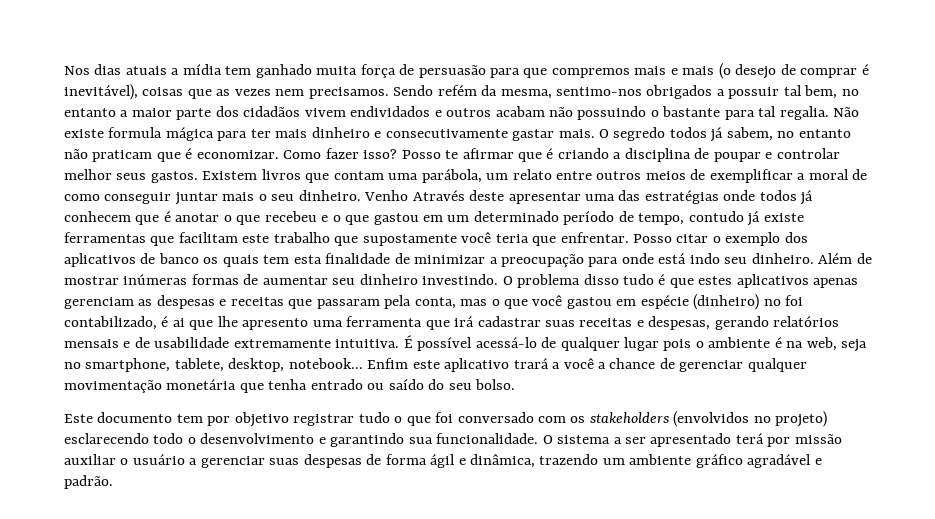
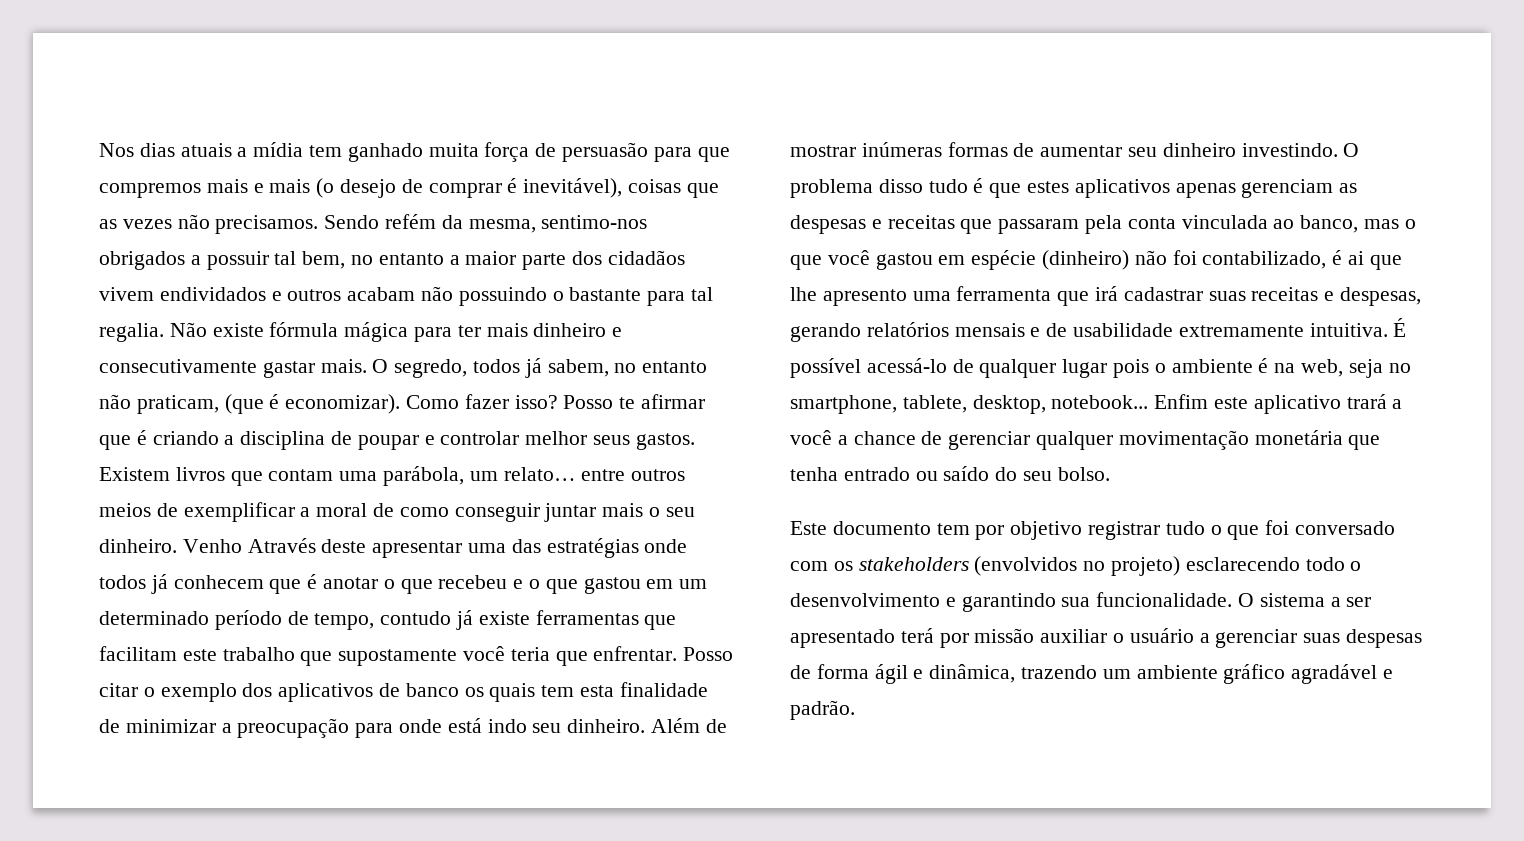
[275,89,305,96] nem -> [177,214,210,229] não
[108,127,163,138] formula -> [269,322,339,337] fórmula
[613,127,666,141] segredo -> [394,359,468,378] segredo,
[92,148,279,162] praticam que é economizar. -> [136,394,401,414] praticam, (que é economizar).
[512,169,552,180] relato -> [503,467,576,481] relato…
[414,297,456,309] conta, -> [1127,215,1359,233] conta vinculada ao banco,
[763,299,781,306] no -> [1134,250,1167,265] não

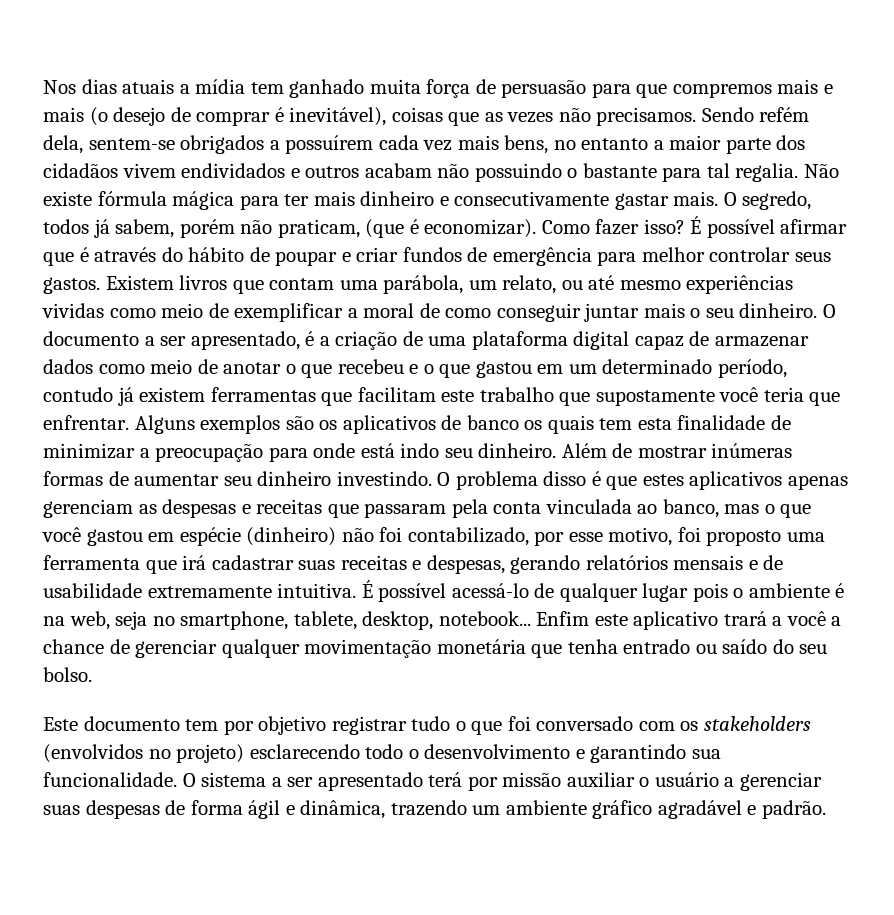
[441,215,648,233] [99,251,346,270] da mesma, sentimo-nos obrigados a possuir tal bem, -> [43,135,549,154] dela, sentem-se obrigados a possuírem cada vez mais bens,
[614,361,708,373] no entanto -> [179,219,235,238] porém
[563,395,636,409] Posso te -> [690,216,775,238] É possível
[152,431,588,450] criando a disciplina de poupar e controlar melhor -> [94,247,791,266] através do hábito de poupar e criar fundos de emergência para melhor controlar
[503,467,686,481] [99,503,151,517] relato… entre outros meios -> [502,275,794,294] [42,303,204,318] relato, ou até mesmo experiências vividas como meio
[182,538,688,558] [99,574,318,594] Venho Através deste apresentar uma das estratégias onde todos já conhecem que é -> [823,304,837,318] [43,331,809,350] [43,359,218,374] O documento a ser apresentado, é a criação de uma plataforma digital capaz de armazenar dados como meio de
[214,610,375,630] período de tempo, -> [718,359,788,378] período,
[478,611,530,625] existe -> [139,387,206,402] existem
[683,647,734,661] [99,683,273,702] Posso citar o exemplo dos -> [134,415,338,434] Alguns exemplos são os
[928,179,968,193] tudo -> (587, 478) none
[1332,250,1402,270] [790,287,907,306] é ai que lhe apresento -> [534,527,782,546] por esse motivo, foi proposto

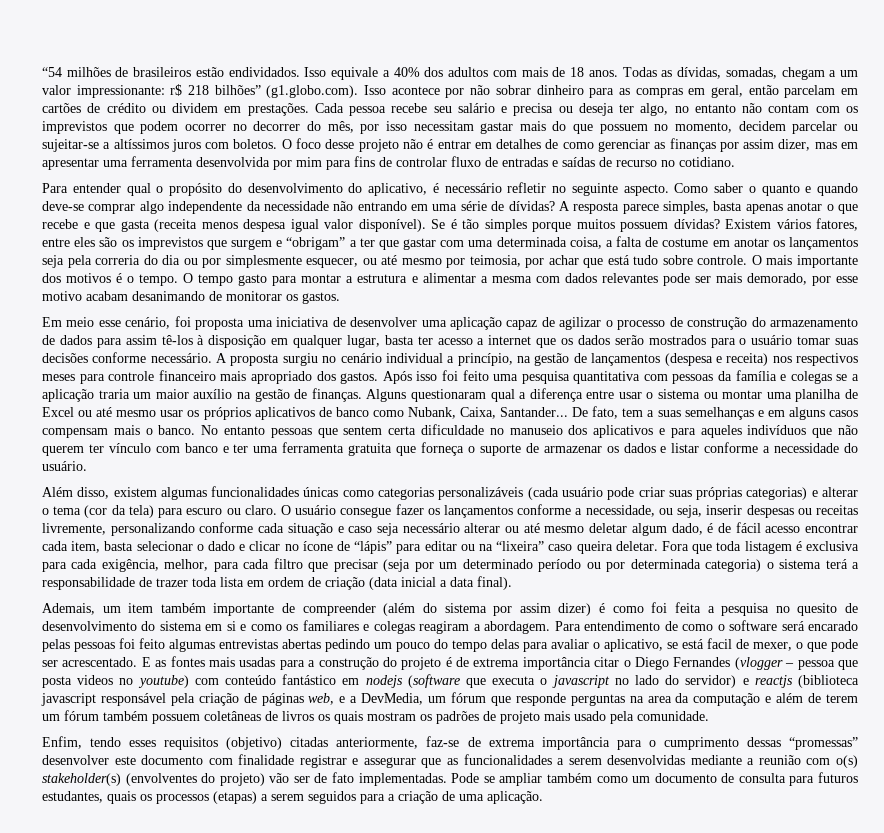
[43,79,834,98] [43,107,810,126] [43,135,806,154] [43,163,839,182] [43,191,812,210] [43,216,848,238] [43,247,832,266] [43,275,794,294] [42,303,837,322] [43,331,809,350] [43,359,788,378] [43,387,841,406] [43,415,791,434] [43,443,793,462] [43,471,848,490] [43,499,812,518] [42,527,825,546] [43,555,784,574] [43,580,845,602] [43,611,842,630] [43,639,828,658] [43,667,92,682] [43,716,811,735] [43,744,721,763] [43,772,822,791] [43,800,826,819] Nos dias atuais a mídia tem ganhado muita força de persuasão para que compremos mais e mais (o desejo de comprar é inevitável), coisas que as vezes não precisamos. Sendo refém dela, sentem-se obrigados a possuírem cada vez mais bens, no entanto a maior parte dos cidadãos vivem endividados e outros acabam não possuindo o bastante para tal regalia. Não existe fórmula mágica para ter mais dinheiro e consecutivamente gastar mais. O segredo, todos já sabem, porém não praticam, (que é economizar). Como fazer isso? É possível afirmar que é através do hábito de poupar e criar fundos de emergência para melhor controlar seus gastos. Existem livros que contam uma parábola, um relato, ou até mesmo experiências vividas como meio de exemplificar a moral de como conseguir juntar mais o seu dinheiro. O documento a ser apresentado, é a criação de uma plataforma digital capaz de armazenar dados como meio de anotar o que recebeu e o que gastou em um determinado período, contudo já existem ferramentas que facilitam este trabalho que supostamente você teria que enfrentar. Alguns exemplos são os aplicativos de banco os quais tem esta finalidade de minimizar a preocupação para onde está indo seu dinheiro. Além de mostrar inúmeras formas de aumentar seu dinheiro investindo. O problema disso é que estes aplicativos apenas gerenciam as despesas e receitas que passaram pela conta vinculada ao banco, mas o que você gastou em espécie (dinheiro) não foi contabilizado, por esse motivo, foi proposto uma ferramenta que irá cadastrar suas receitas e despesas, gerando relatórios mensais e de usabilidade extremamente intuitiva. É possível acessá-lo de qualquer lugar pois o ambiente é na web, seja no smartphone, tablete, desktop, notebook... Enfim este aplicativo trará a você a chance de gerenciar qualquer movimentação monetária que tenha entrado ou saído do seu bolso. // Este documento tem por objetivo registrar tudo o que foi conversado com os stakeholders (envolvidos no projeto) esclarecendo todo o desenvolvimento e garantindo sua funcionalidade. O sistema a ser apresentado terá por missão auxiliar o usuário a gerenciar suas despesas de forma ágil e dinâmica, trazendo um ambiente gráfico agradável e padrão. -> [42,67,859,80] [42,84,859,98] [42,103,858,116] [42,121,858,134] [42,138,858,152] [42,156,735,170] [42,182,858,196] [42,201,859,214] [42,218,858,232] [42,236,858,250] [42,255,858,268] [42,273,858,286] [42,291,340,304] [42,316,859,330] [42,335,858,348] [42,352,858,366] [42,370,860,384] [42,388,859,402] [42,406,858,420] [42,424,858,438] [42,442,859,456] [42,461,87,471] [42,486,858,500] [42,504,859,518] [42,522,859,536] [42,541,860,554] [42,558,860,572] [42,576,512,590] [42,602,858,616] [42,620,859,634] [42,638,858,652] [42,656,859,670] [42,674,860,688] [41,692,858,706] [42,710,709,724] [42,736,859,750] [42,754,858,768] [42,772,858,786] [42,791,543,804] “54 milhões de brasileiros estão endividados. Isso equivale a 40% dos adultos com mais de 18 anos. Todas as dívidas, somadas, chegam a um valor impressionante: r$ 218 bilhões” (g1.globo.com). Isso acontece por não sobrar dinheiro para as compras em geral, então parcelam em cartões de crédito ou dividem em prestações. Cada pessoa recebe seu salário e precisa ou deseja ter algo, no entanto não contam com os imprevistos que podem ocorrer no decorrer do mês, por isso necessitam gastar mais do que possuem no momento, decidem parcelar ou sujeitar-se a altíssimos juros com boletos. O foco desse projeto não é entrar em detalhes de como gerenciar as finanças por assim dizer, mas em apresentar uma ferramenta desenvolvida por mim para fins de controlar fluxo de entradas e saídas de recurso no cotidiano. // Para entender qual o propósito do desenvolvimento do aplicativo, é necessário refletir no seguinte aspecto. Como saber o quanto e quando deve-se comprar algo independente da necessidade não entrando em uma série de dívidas? A resposta parece simples, basta apenas anotar o que recebe e que gasta (receita menos despesa igual valor disponível). Se é tão simples porque muitos possuem dívidas? Existem vários fatores, entre eles são os imprevistos que surgem e “obrigam” a ter que gastar com uma determinada coisa, a falta de costume em anotar os lançamentos seja pela correria do dia ou por simplesmente esquecer, ou até mesmo por teimosia, por achar que está tudo sobre controle. O mais importante dos motivos é o tempo. O tempo gasto para montar a estrutura e alimentar a mesma com dados relevantes pode ser mais demorado, por esse motivo acabam desanimando de monitorar os gastos. // Em meio esse cenário, foi proposta uma iniciativa de desenvolver uma aplicação capaz de agilizar o processo de construção do armazenamento de dados para assim tê-los à disposição em qualquer lugar, basta ter acesso a internet que os dados serão mostrados para o usuário tomar suas decisões conforme necessário. A proposta surgiu no cenário individual a princípio, na gestão de lançamentos (despesa e receita) nos respectivos meses para controle financeiro mais apropriado dos gastos. Após isso foi feito uma pesquisa quantitativa com pessoas da família e colegas se a aplicação traria um maior auxílio na gestão de finanças. Alguns questionaram qual a diferença entre usar o sistema ou montar uma planilha de Excel ou até mesmo usar os próprios aplicativos de banco como Nubank, Caixa, Santander... De fato, tem a suas semelhanças e em alguns casos compensam mais o banco. No entanto pessoas que sentem certa dificuldade no manuseio dos aplicativos e para aqueles indivíduos que não querem ter vínculo com banco e ter uma ferramenta gratuita que forneça o suporte de armazenar os dados e listar conforme a necessidade do usuário. // Além disso, existem algumas funcionalidades únicas como categorias personalizáveis (cada usuário pode criar suas próprias categorias) e alterar o tema (cor da tela) para escuro ou claro. O usuário consegue fazer os lançamentos conforme a necessidade, ou seja, inserir despesas ou receitas livremente, personalizando conforme cada situação e caso seja necessário alterar ou até mesmo deletar algum dado, é de fácil acesso encontrar cada item, basta selecionar o dado e clicar no ícone de “lápis” para editar ou na “lixeira” caso queira deletar. Fora que toda listagem é exclusiva para cada exigência, melhor, para cada filtro que precisar (seja por um determinado período ou por determinada categoria) o sistema terá a responsabilidade de trazer toda lista em ordem de criação (data inicial a data final). // Ademais, um item também importante de compreender (além do sistema por assim dizer) é como foi feita a pesquisa no quesito de desenvolvimento do sistema em si e como os familiares e colegas reagiram a abordagem. Para entendimento de como o software será encarado pelas pessoas foi feito algumas entrevistas abertas pedindo um pouco do tempo delas para avaliar o aplicativo, se está facil de mexer, o que pode ser acrescentado. E as fontes mais usadas para a construção do projeto é de extrema importância citar o Diego Fernandes (vlogger – pessoa que posta videos no youtube) com conteúdo fantástico em nodejs (software que executa o javascript no lado do servidor) e reactjs (biblioteca javascript responsável pela criação de páginas web, e a DevMedia, um fórum que responde perguntas na area da computação e além de terem um fórum também possuem coletâneas de livros os quais mostram os padrões de projeto mais usado pela comunidade. // Enfim, tendo esses requisitos (objetivo) citadas anteriormente, faz-se de extrema importância para o cumprimento dessas “promessas” desenvolver este documento com finalidade registrar e assegurar que as funcionalidades a serem desenvolvidas mediante a reunião com o(s) stakeholder(s) (envolventes do projeto) vão ser de fato implementadas. Pode se ampliar também como um documento de consulta para futuros estudantes, quais os processos (etapas) a serem seguidos para a criação de uma aplicação.

